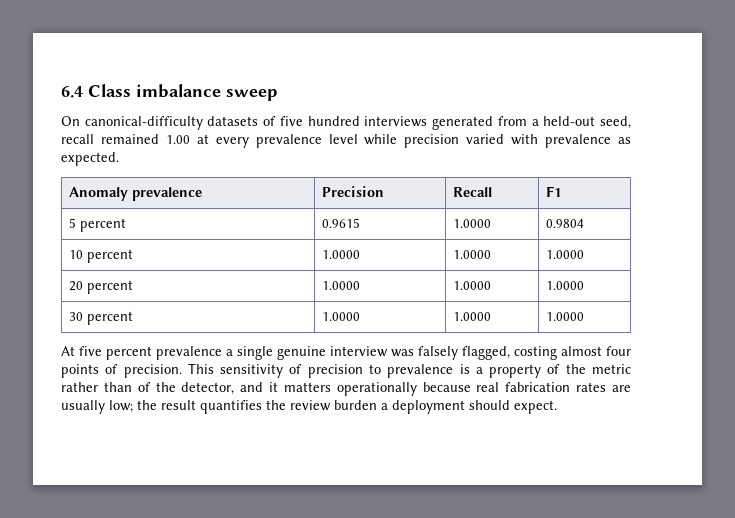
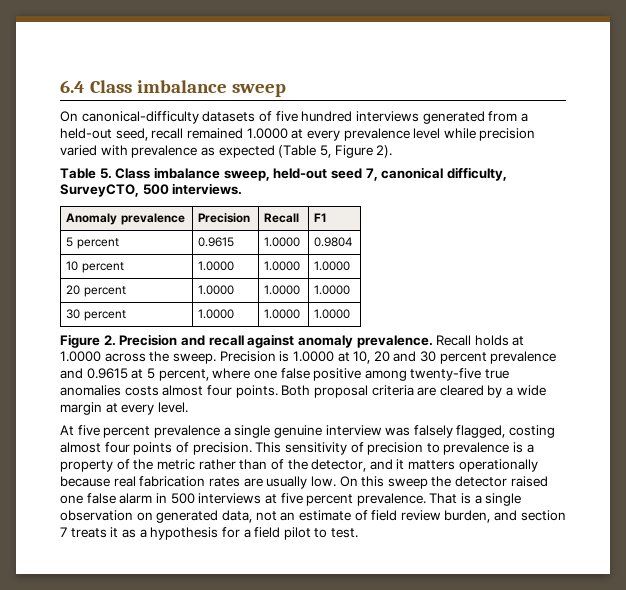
[165,135,190,144] 1.00 -> [246,128,288,139] 1.0000
[61,152,119,166] expected. -> [218,145,393,158] [60,167,507,181] [60,183,243,197] expected (Table 5, Figure 2). // Table 5. Class imbalance sweep, held-out seed 7, canonical difficulty, SurveyCTO, 500 interviews.
(584, 316) none -> [60,334,525,348] [60,351,557,364] [60,368,510,381] [60,385,546,398] [60,402,188,415] // Figure 2. Precision and recall against anomaly prevalence. Recall holds at 1.0000 across the sweep. Precision is 1.0000 at 10, 20 and 30 percent prevalence and 0.9615 at 5 percent, where one false positive among twenty-five true anomalies costs almost four points. Both proposal criteria are cleared by a wide margin at every level.
[109,400,557,414] low; the result quantifies the review burden a deployment should expect. -> [310,476,548,489] [60,493,522,506] [60,510,566,523] [60,527,359,540] low. On this sweep the detector raised one false alarm in 500 interviews at five percent prevalence. That is a single observation on generated data, not an estimate of field review burden, and section 7 treats it as a hypothesis for a field pilot to test.

